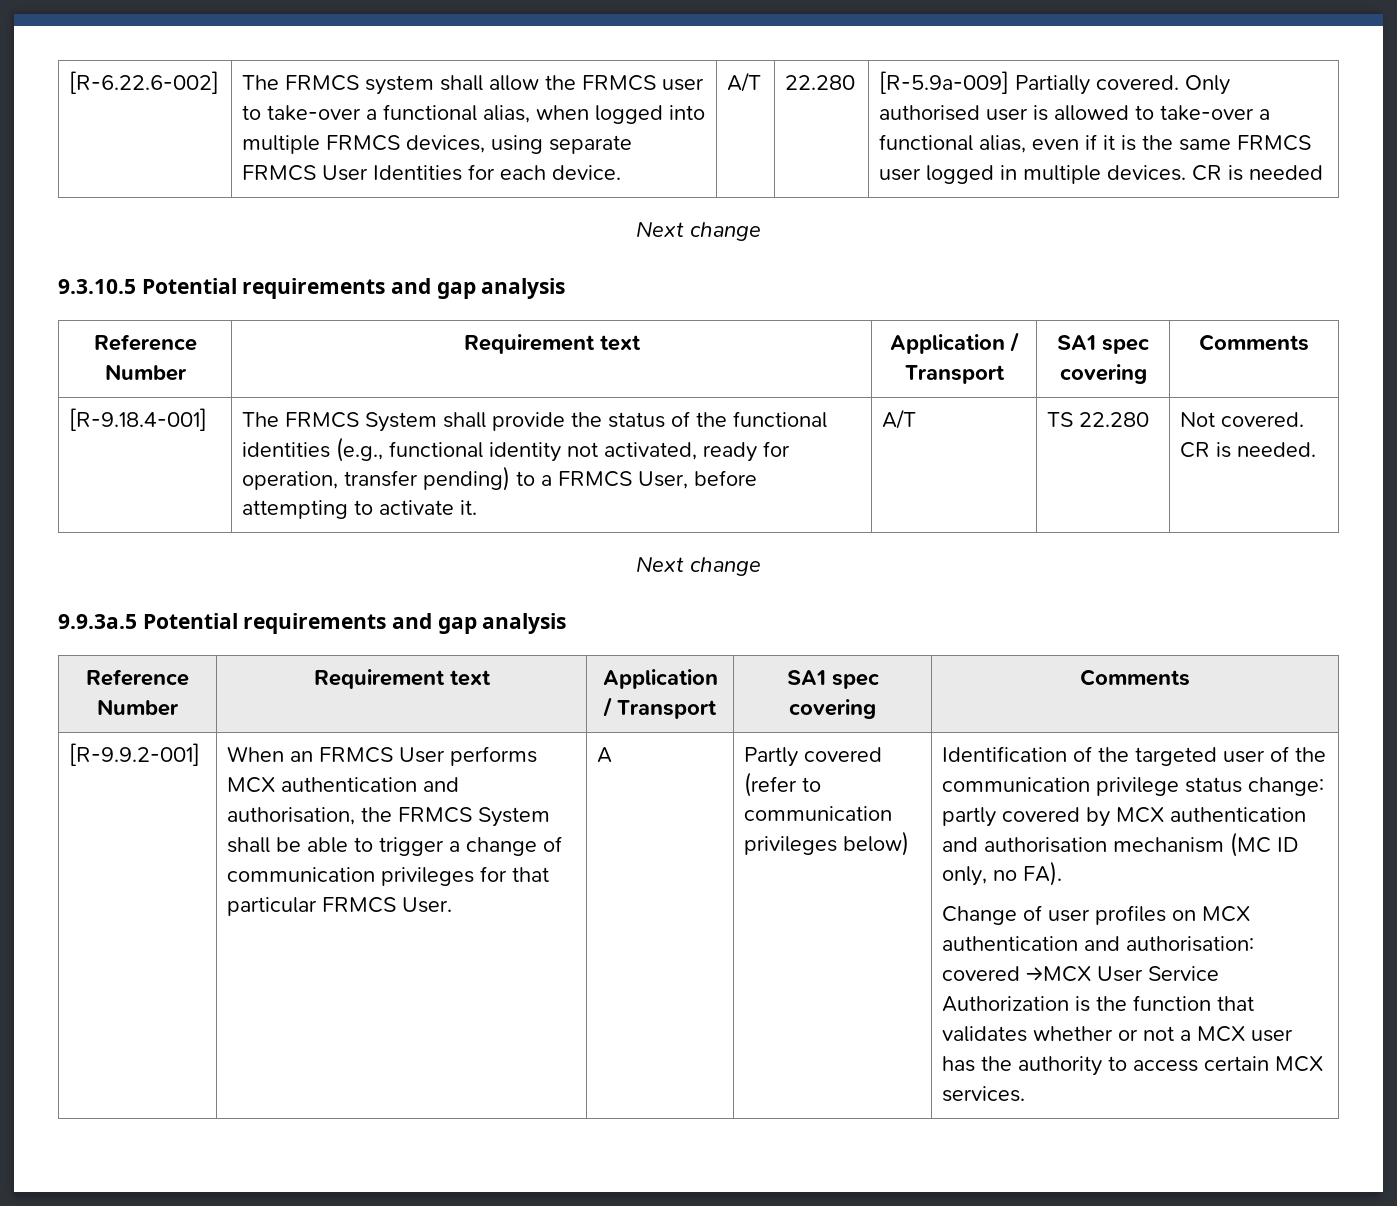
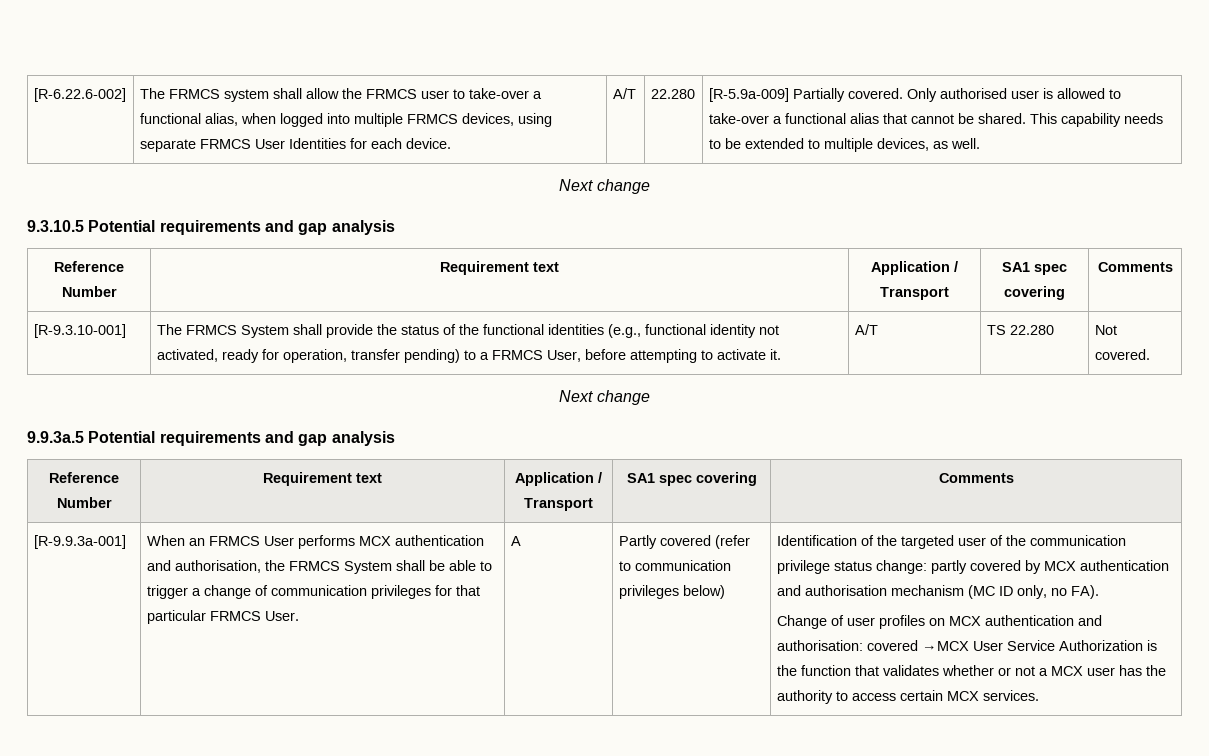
[979,134,1312,153] [879,165,1324,184] alias, even if it is the same FRMCS user logged in multiple devices. CR is needed -> [849,113,1163,127] [708,138,980,152] alias that cannot be shared. This capability needs to be extended to multiple devices, as well.
[69,408,208,431] [R-9.18.4-001] -> [33,324,126,338] [R-9.3.10-001]
[1180,442,1317,458] CR is needed. -> (1150, 354) none
[69,743,201,766] [R-9.9.2-001] -> [33,535,126,549] [R-9.9.3a-001]

